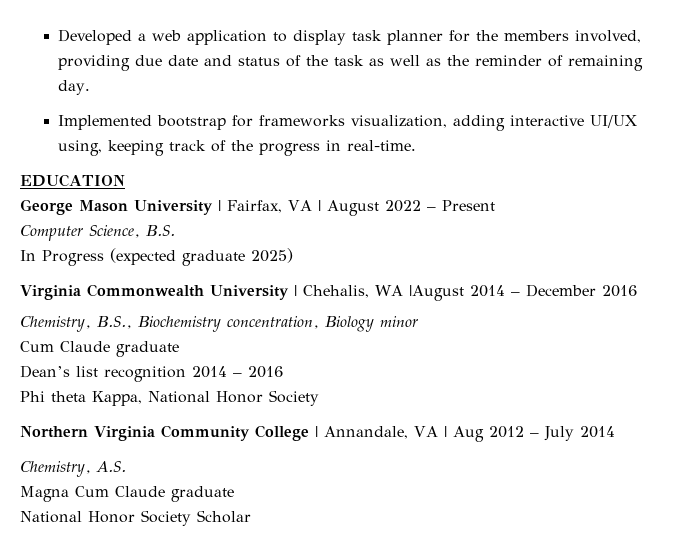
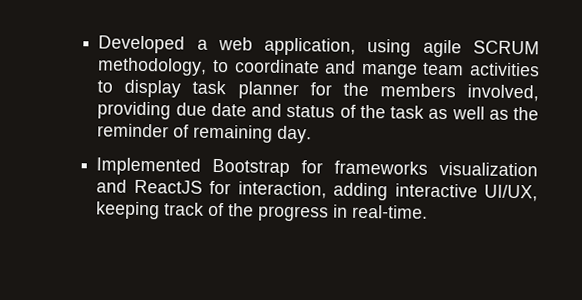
[187,30,268,45] application -> [264,37,540,58] [97,57,540,79] application, using agile SCRUM methodology, to coordinate and mange team activities
[157,115,227,130] bootstrap -> [212,158,291,177] Bootstrap
[351,115,638,131] [58,140,103,156] visualization, adding interactive UI/UX using, -> [439,162,539,177] [96,179,538,202] visualization and ReactJS for interaction, adding interactive UI/UX,
[20,174,125,187] [20,199,495,216] [20,225,175,241] [20,248,293,266] [20,284,637,301] [20,316,418,332] [20,341,179,357] [20,365,283,382] [20,390,319,406] [20,425,615,442] [20,461,126,477] [20,486,234,502] [20,510,251,526] // EDUCATION // George Mason University | Fairfax, VA | August 2022 – Present // Computer Science, B.S. // In Progress (expected graduate 2025) // Virginia Commonwealth University | Chehalis, WA |August 2014 – December 2016 // Chemistry, B.S., Biochemistry concentration, Biology minor // Cum Claude graduate // Dean’s list recognition 2014 – 2016 // Phi theta Kappa, National Honor Society // Northern Virginia Community College | Annandale, VA | Aug 2012 – July 2014 // Chemistry, A.S. // Magna Cum Claude graduate // National Honor Society Scholar -> (429, 211) none

